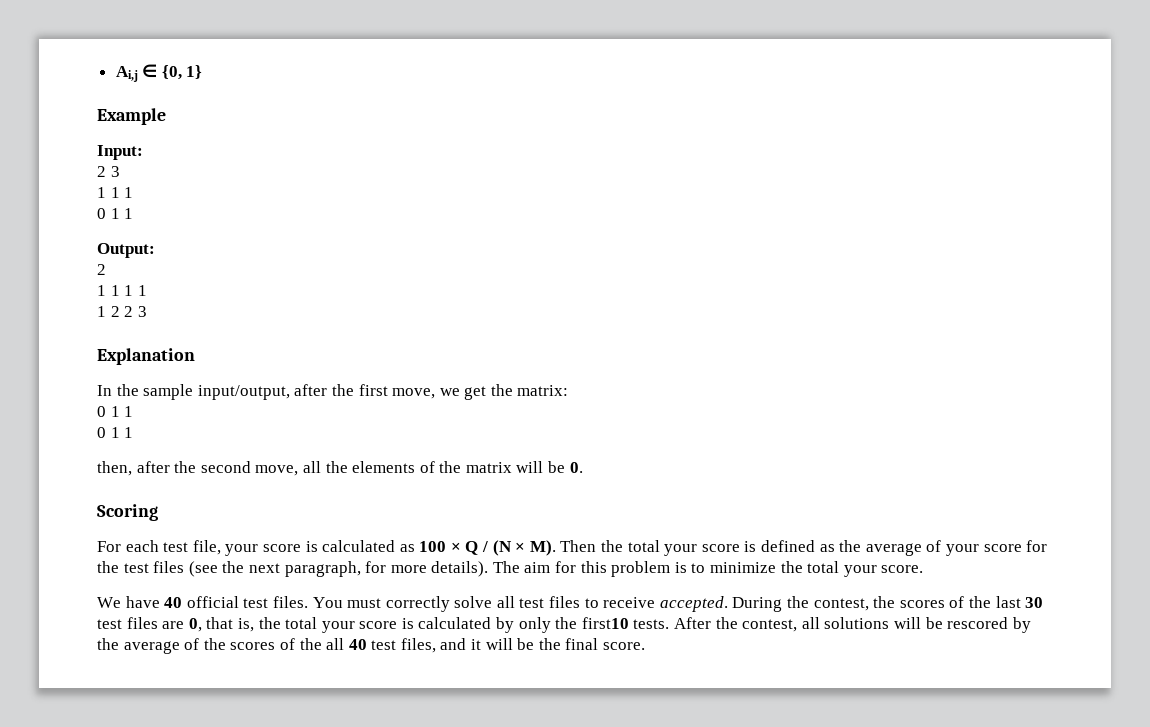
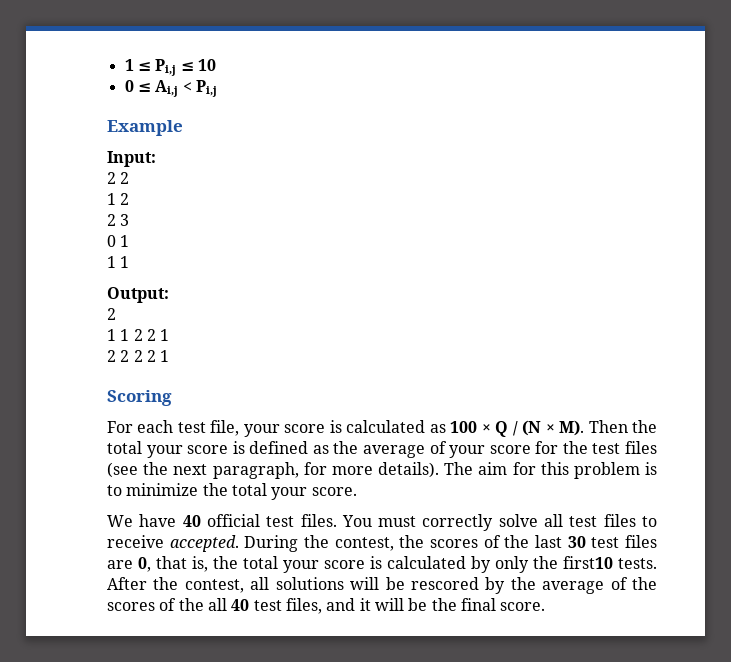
[115,64,203,82] [97,108,166,125] [97,145,143,160] [97,166,120,177] [97,187,134,198] [97,208,106,219] Ai,j ∈ {0, 1} // Example // Input: // 2 3 // 1 1 1 // 0 -> [124,59,216,76] [124,80,217,97] [107,120,183,136] [107,151,156,167] [107,172,130,184] [107,193,130,205] [107,214,130,226] [107,235,130,247] 1 ≤ Pi,j ≤ 10 // 0 ≤ Ai,j < Pi,j // Example // Input: // 2 2 // 1 2 // 2 3 // 0 1 //
[124,285,147,296] [97,306,147,317] [97,348,195,365] [97,384,569,400] [97,406,134,417] [97,427,134,438] [97,461,583,476] 1 1 // 1 2 2 3 // Explanation // In the sample input/output, after the first move, we get the matrix: // 0 1 1 // 0 1 1 // then, after the second move, all the elements of the matrix will be 0. -> [133,329,170,341] [107,350,170,362] 2 2 1 // 2 2 2 2 1

